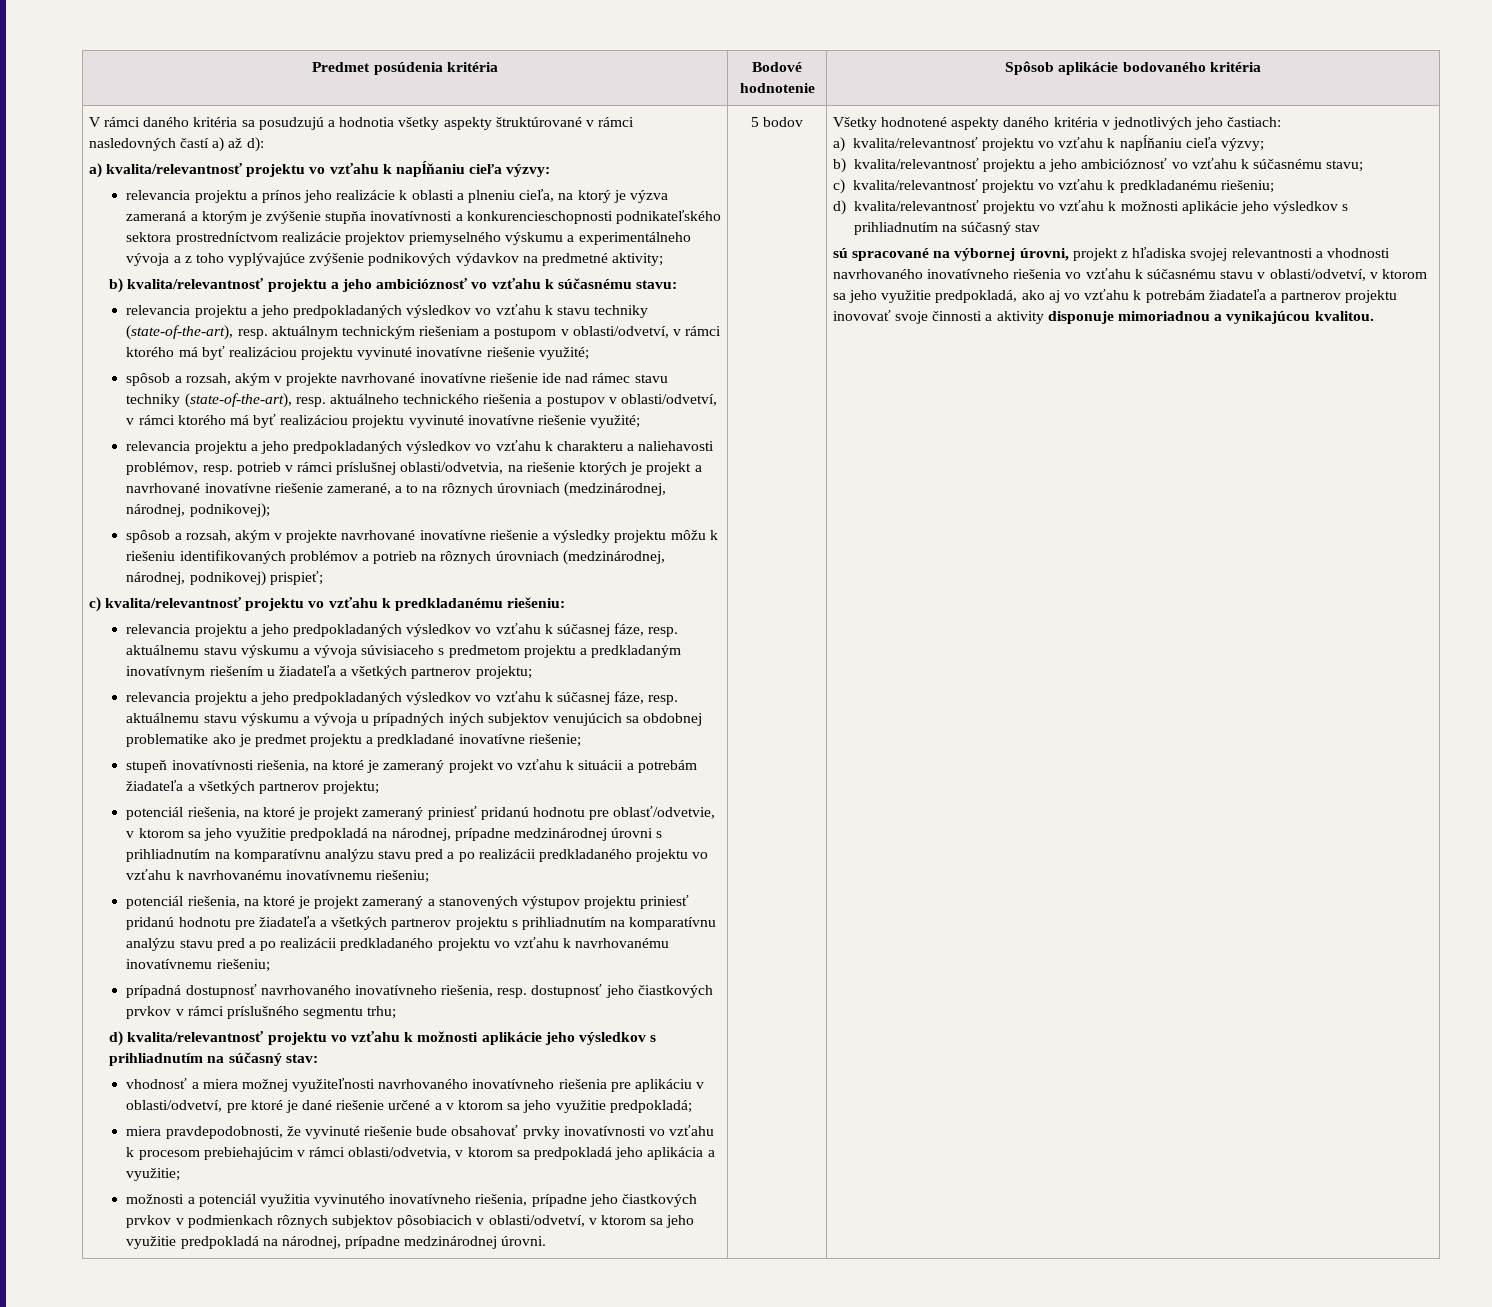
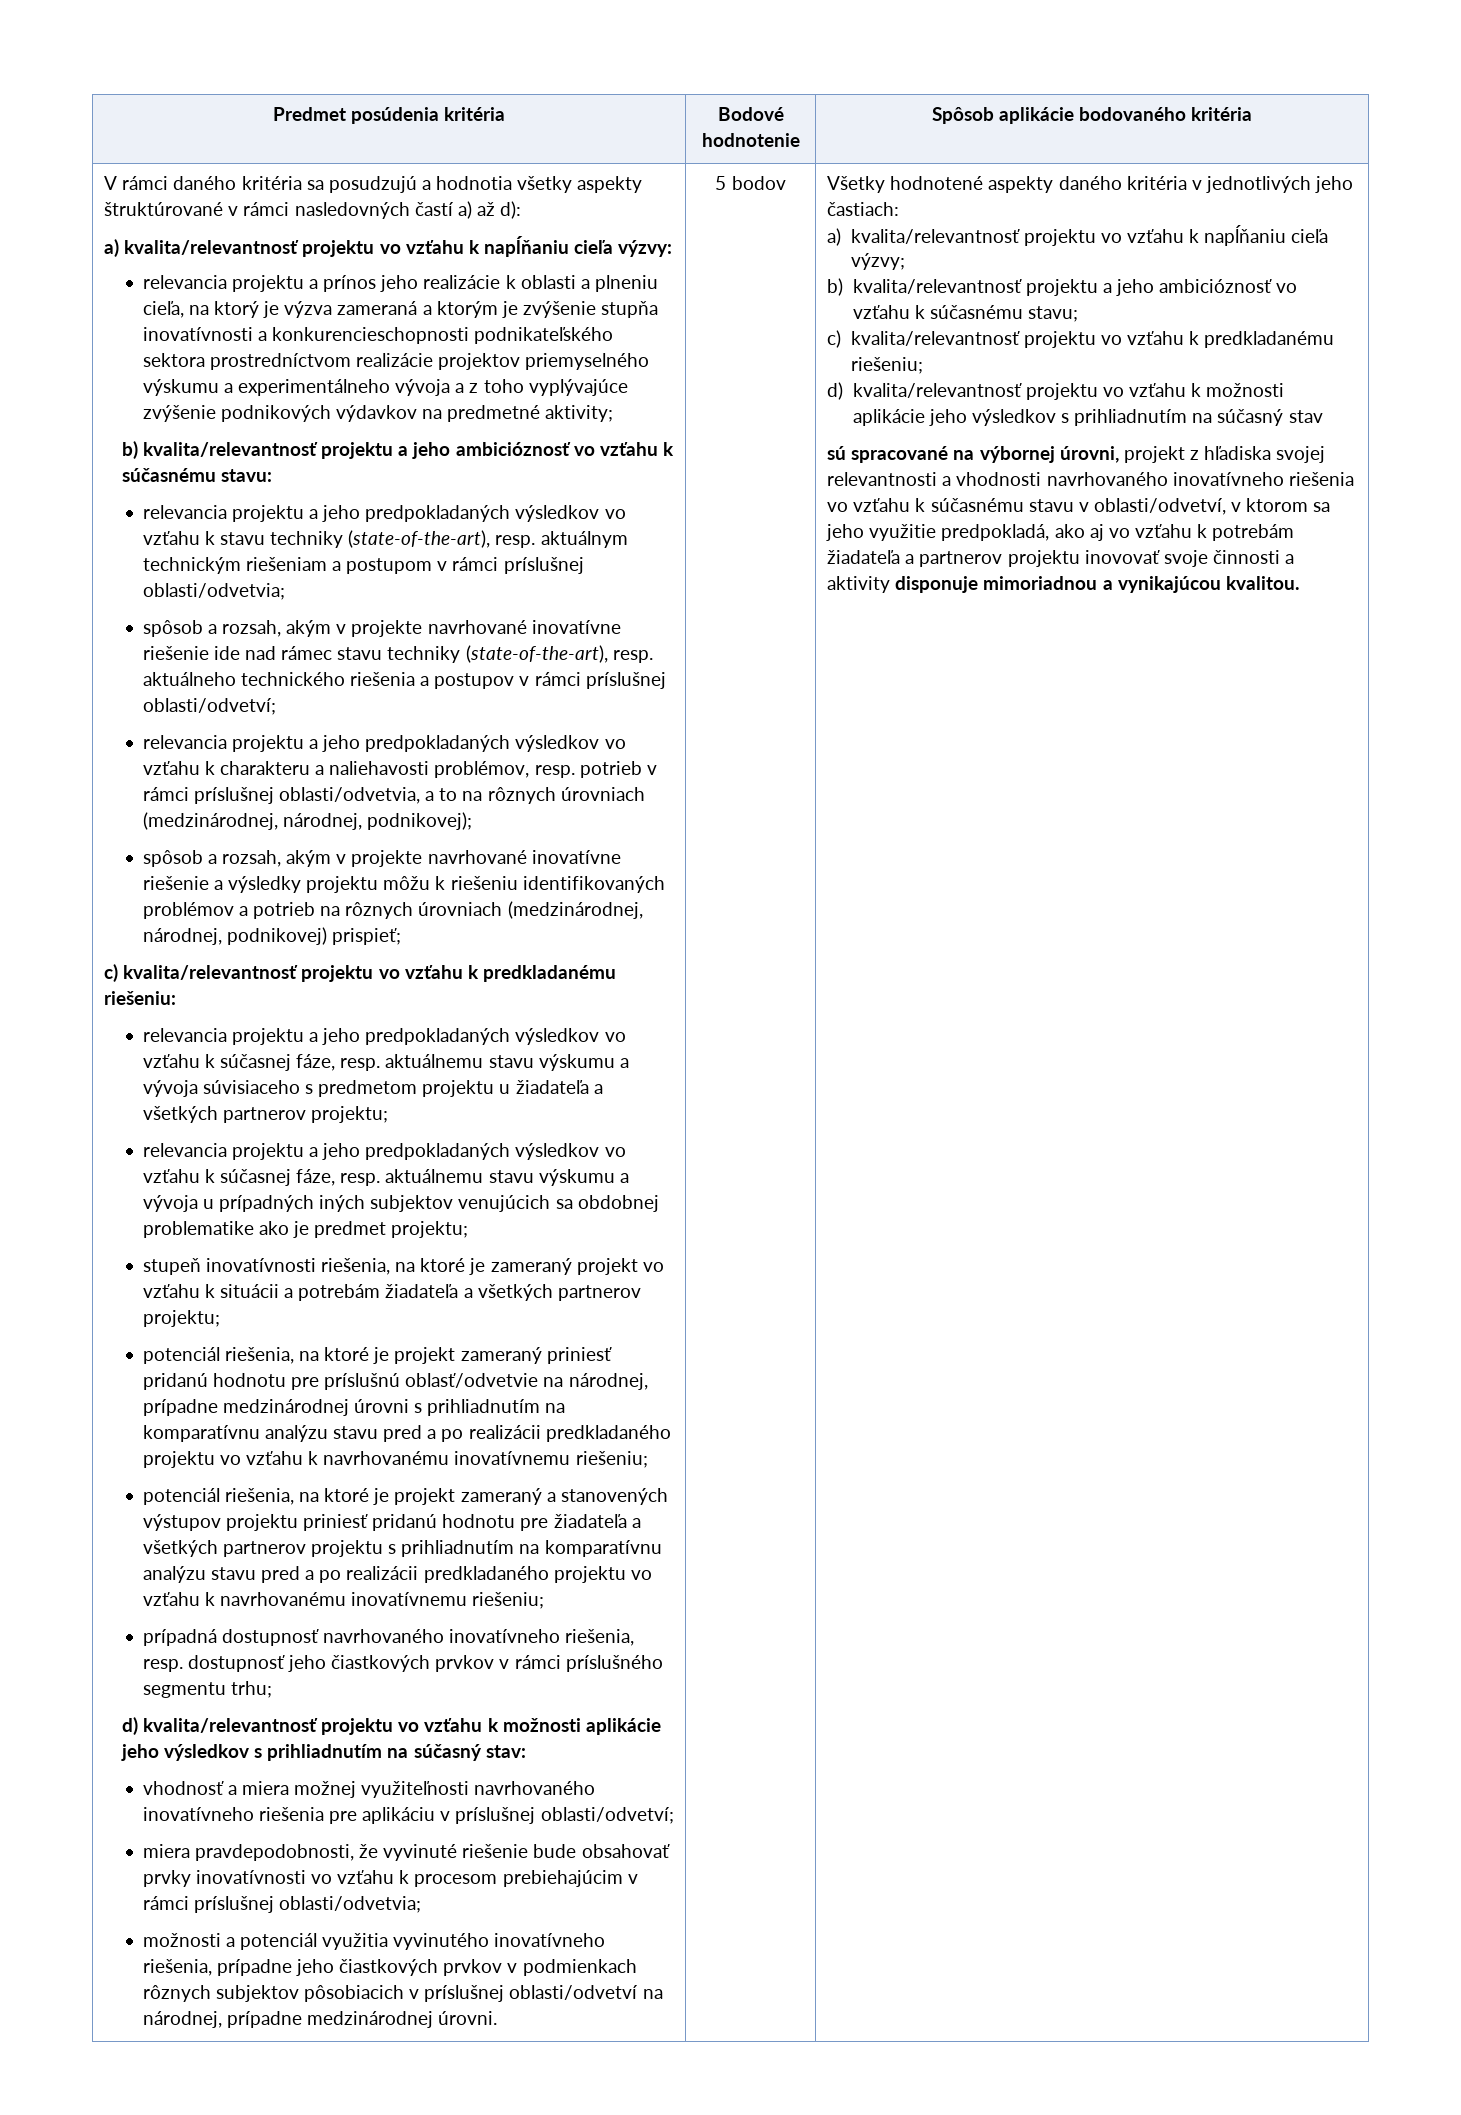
[572,326,722,338] [126,346,589,360] oblasti/odvetví, v rámci ktorého má byť realizáciou projektu vyvinuté inovatívne riešenie využité; -> [452,557,584,574] [142,583,285,600] rámci príslušnej oblasti/odvetvia;
[621,394,718,406] [126,414,641,428] oblasti/odvetví, v rámci ktorého má byť realizáciou projektu vyvinuté inovatívne riešenie využité; -> [534,672,666,689] [142,698,276,715] rámci príslušnej oblasti/odvetví;
[507,462,702,475] [126,483,391,495] na riešenie ktorých je projekt a navrhované inovatívne riešenie zamerané, -> (421, 795) none
[580,645,682,658] [126,666,263,679] a predkladaným inovatívnym riešením -> (495, 1088) none
[310,734,581,747] projektu a predkladané inovatívne riešenie; -> [391,1221,469,1238] projektu;
[613,806,716,819] [126,828,369,841] oblasť/odvetvie, v ktorom sa jeho využitie predpokladá -> [324,1373,539,1390] príslušnú oblasť/odvetvie
[126,1100,692,1113] oblasti/odvetví, pre ktoré je dané riešenie určené a v ktorom sa jeho využitie predpokladá; -> [455,1807,674,1824] príslušnej oblasti/odvetví;
[348,1147,715,1160] [126,1168,181,1181] oblasti/odvetvia, v ktorom sa predpokladá jeho aplikácia a využitie; -> [193,1896,422,1913] príslušnej oblasti/odvetvia;
[488,1215,695,1228] [126,1236,259,1249] oblasti/odvetví, v ktorom sa jeho využitie predpokladá -> [424,1985,639,2002] príslušnej oblasti/odvetví

